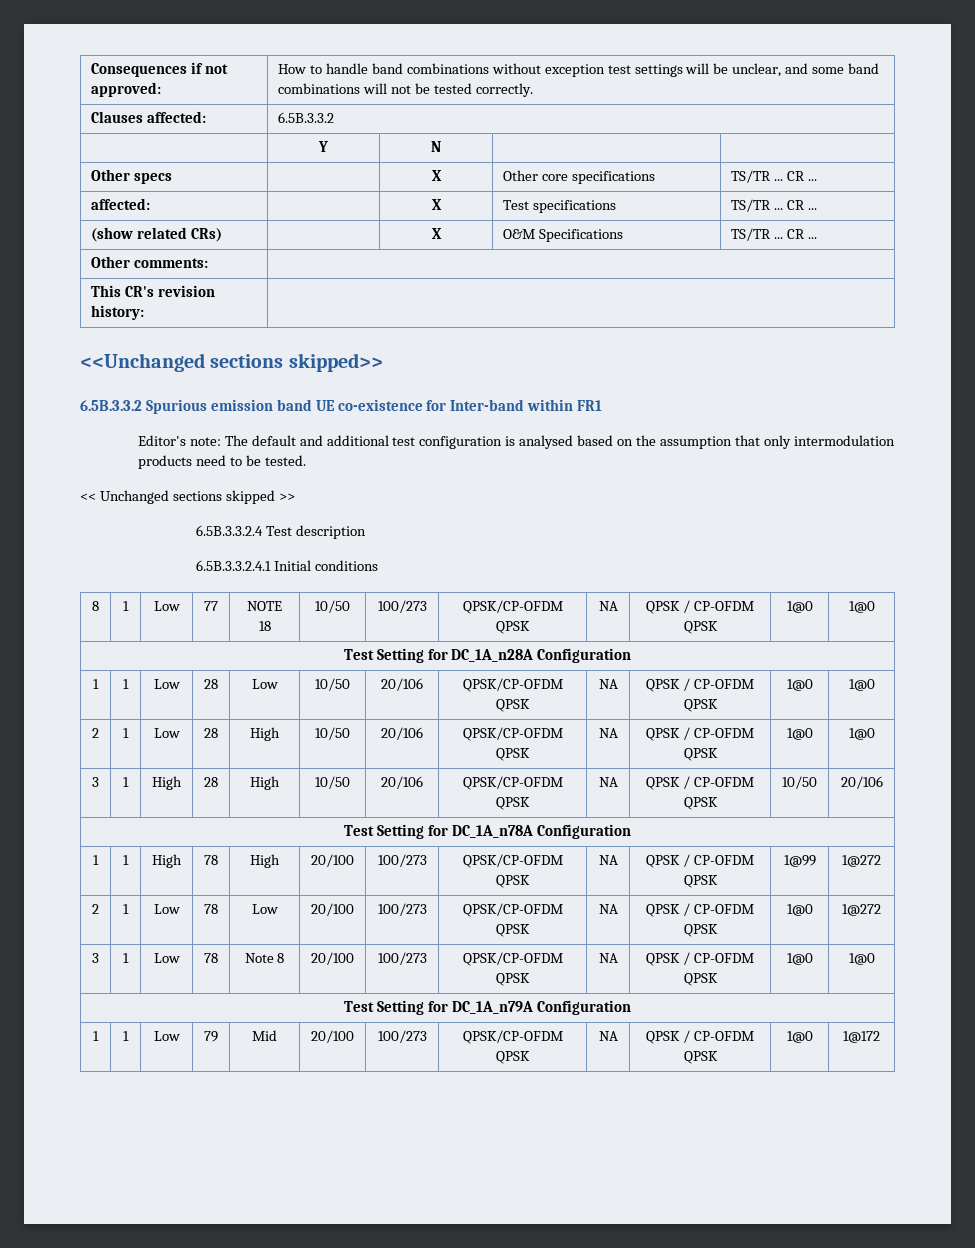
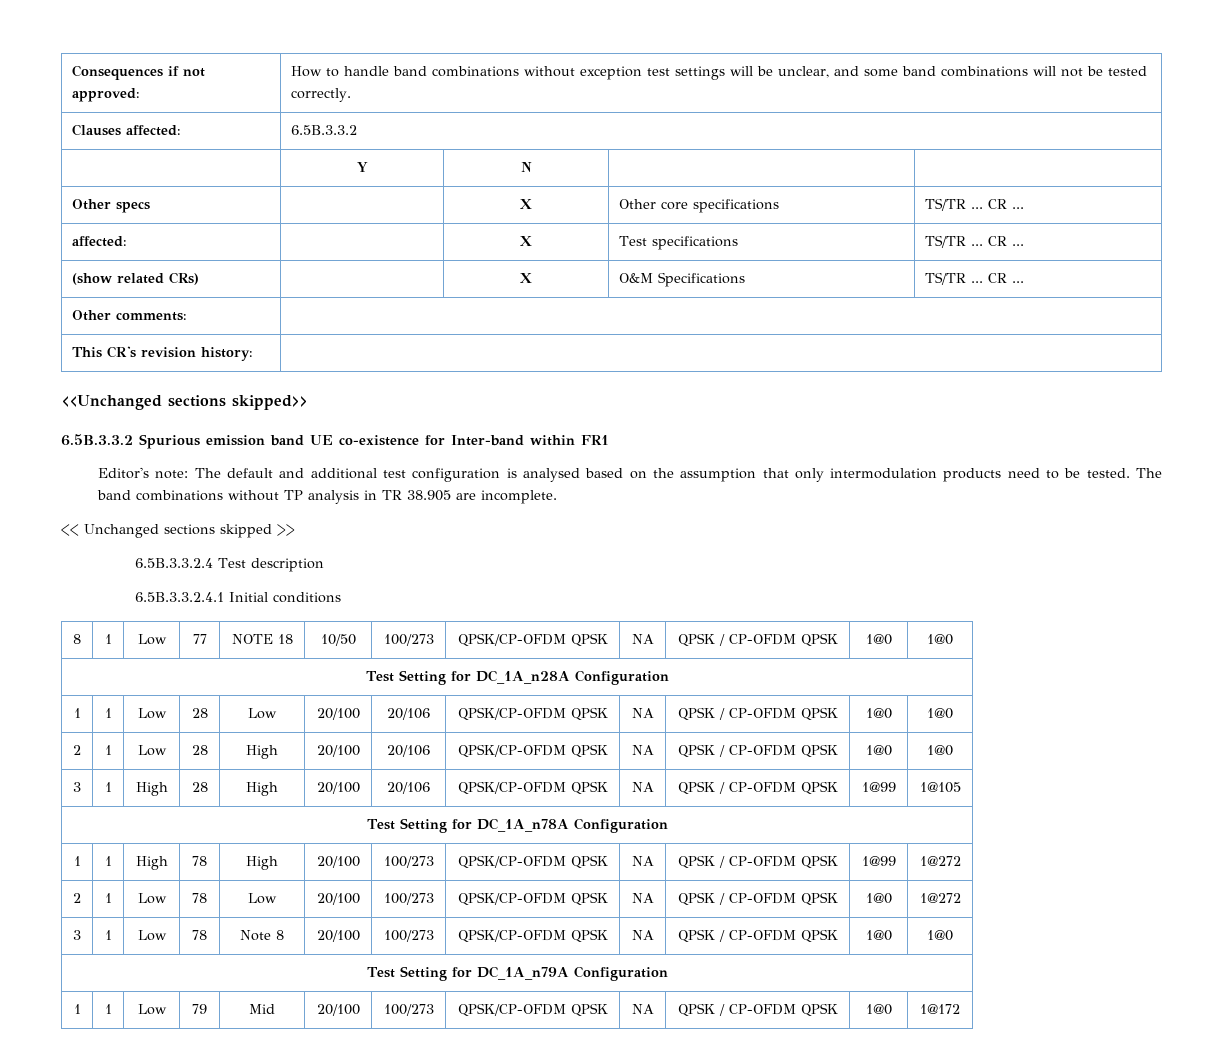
(306, 460) none -> [1135,468,1162,478] [97,490,558,504] The band combinations without TP analysis in TR 38.905 are incomplete.
[315,678,350,691] 10/50 -> [316,708,360,720] 20/100
[315,727,350,740] 10/50 -> [316,745,360,757] 20/100
[315,776,350,789] [381,776,423,789] [462,776,563,790] [496,797,530,810] [598,777,618,787] [646,776,754,790] [683,797,718,810] [782,776,817,789] [840,776,883,789] 10/50 | 20/106 | QPSK/CP-OFDM QPSK | NA | QPSK / CP-OFDM QPSK | 10/50 | 20/106 -> [316,782,360,794] [387,782,430,794] [457,781,608,795] [631,782,654,792] [677,781,838,795] [861,782,896,792] [919,782,961,793] 20/100 | 20/106 | QPSK/CP-OFDM QPSK | NA | QPSK / CP-OFDM QPSK | 1@99 | 1@105

